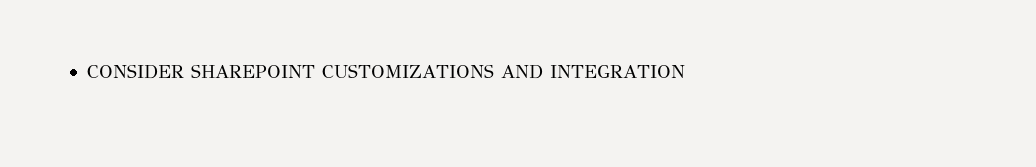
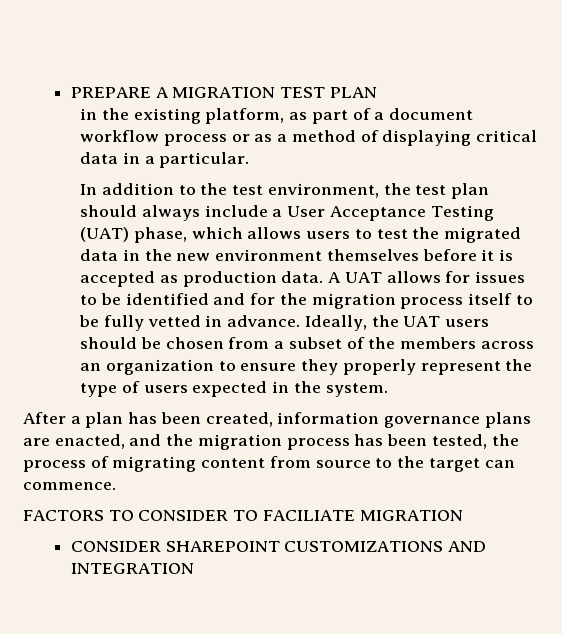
(87, 71) none -> [70,87,377,98] [80,108,474,124] [80,130,538,146] [80,152,250,168] [80,183,490,199] [80,205,494,221] [80,227,522,243] [80,249,514,261] [80,271,526,287] [80,293,533,309] [79,315,490,331] [80,337,534,349] [80,359,533,375] [80,381,388,397] [23,412,531,428] [23,434,519,450] [23,456,515,472] [23,482,116,490] [23,510,463,521] PREPARE A MIGRATION TEST PLAN // in the existing platform, as part of a document workflow process or as a method of displaying critical data in a particular. // In addition to the test environment, the test plan should always include a User Acceptance Testing (UAT) phase, which allows users to test the migrated data in the new environment themselves before it is accepted as production data. A UAT allows for issues to be identified and for the migration process itself to be fully vetted in advance. Ideally, the UAT users should be chosen from a subset of the members across an organization to ensure they properly represent the type of users expected in the system. // After a plan has been created, information governance plans are enacted, and the migration process has been tested, the process of migrating content from source to the target can commence. // FACTORS TO CONSIDER TO FACILIATE MIGRATION //

